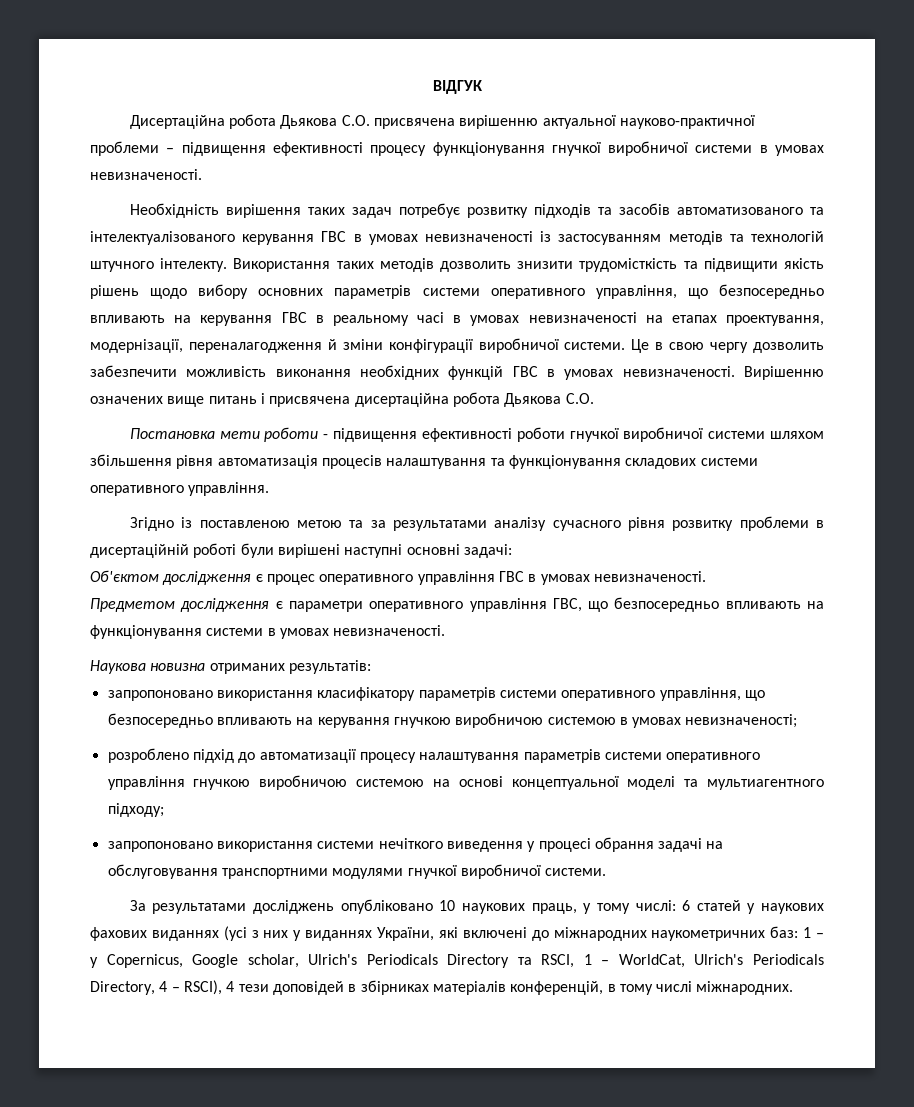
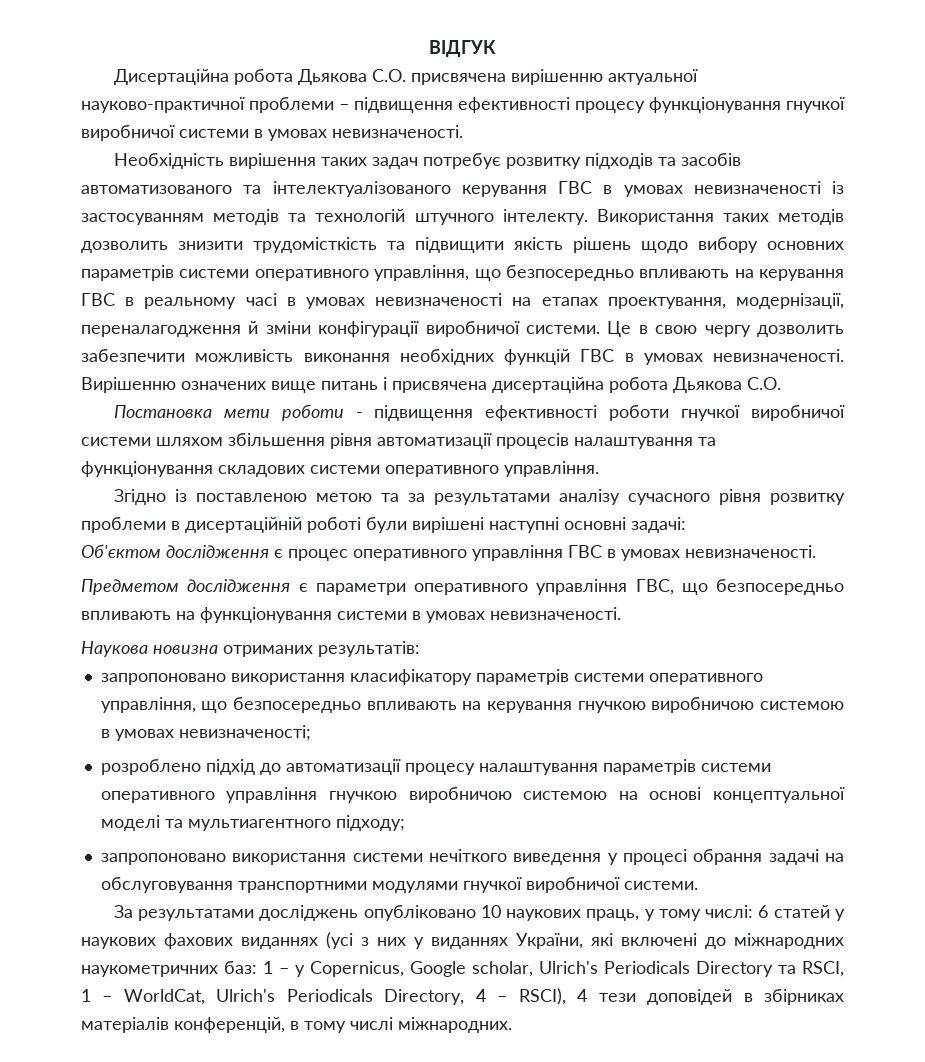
[217,455,318,469] автоматизація -> [377,433,492,449] автоматизації

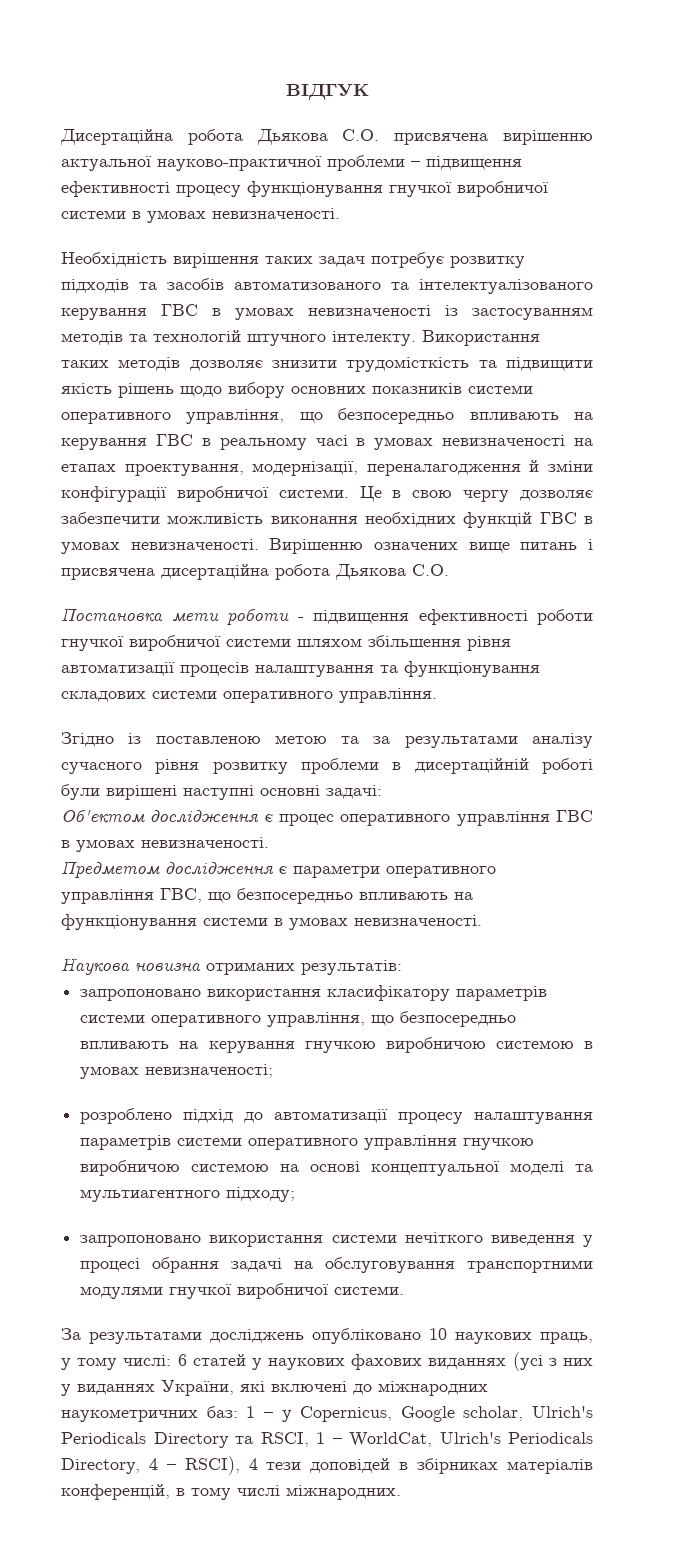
[81,241,168,253] дозволить -> [189,360,263,371] дозволяє
[81,265,174,281] параметрів -> [372,383,462,394] показників
[756,325,844,337] дозволить -> [519,490,593,501] дозволяє

